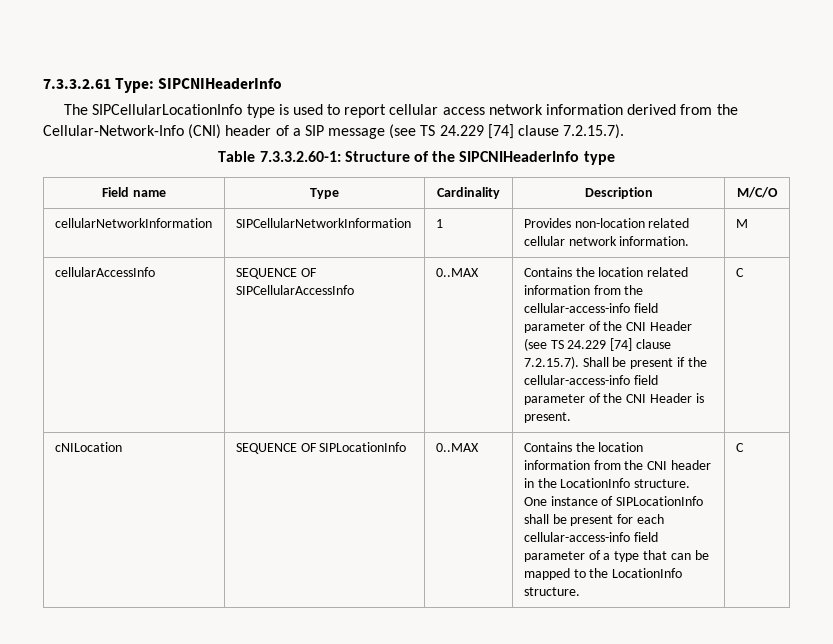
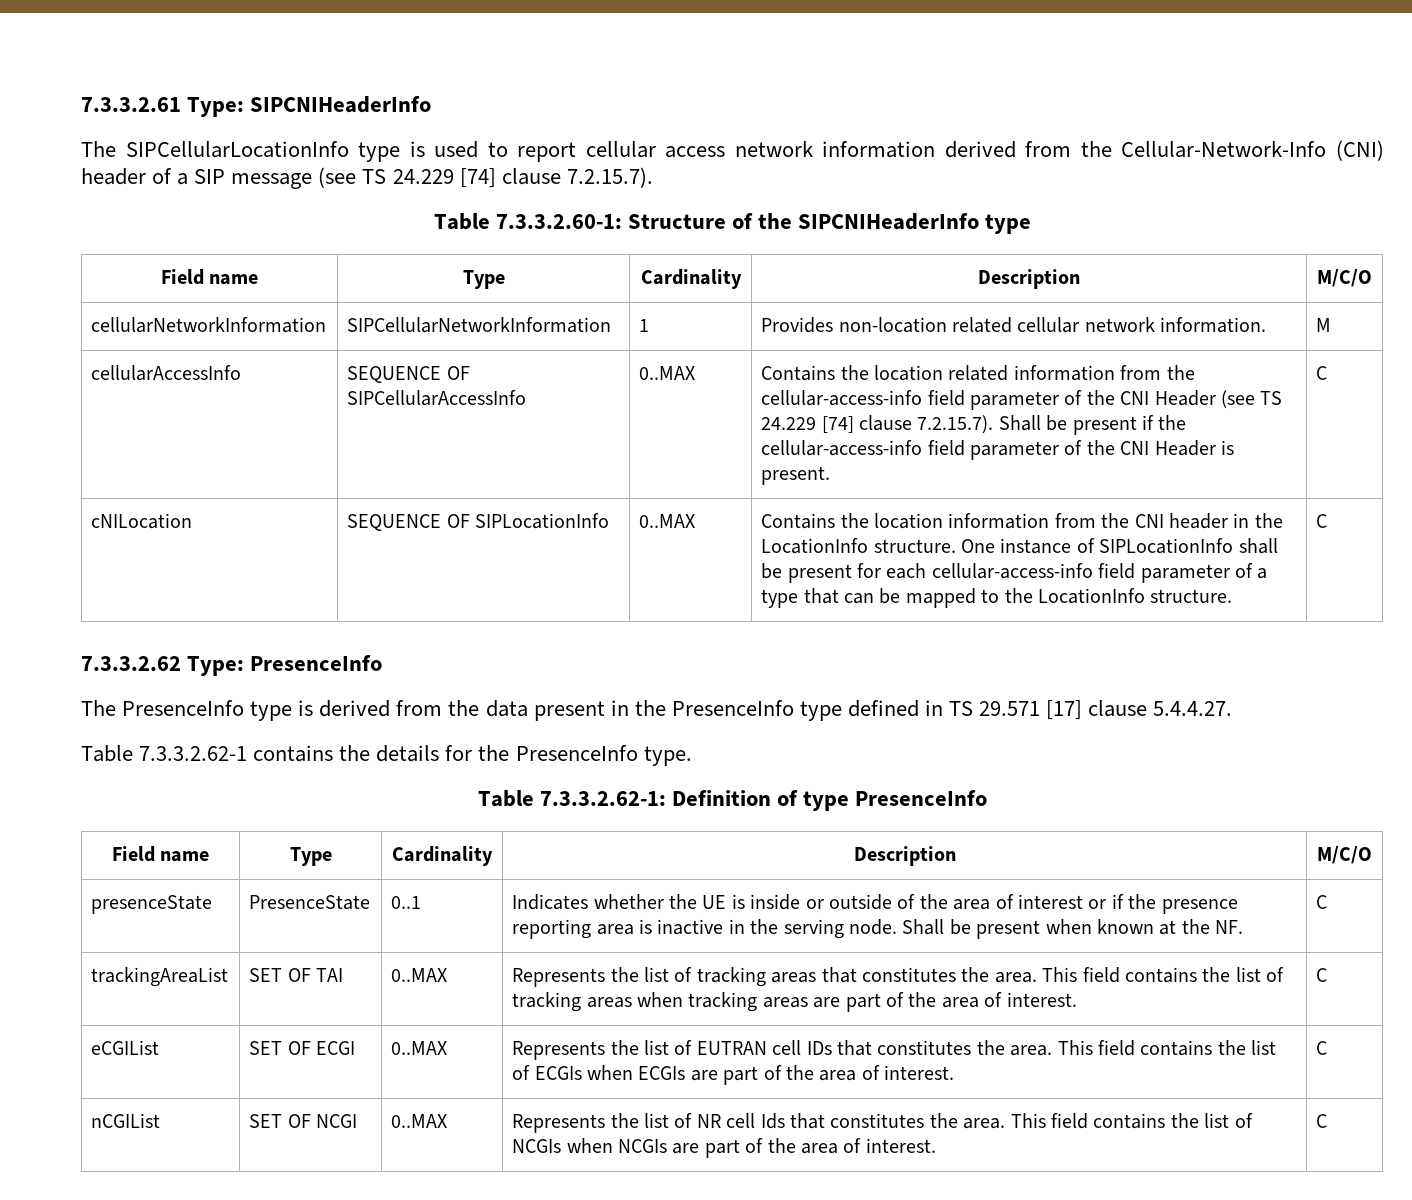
(744, 447) none -> [81,655,383,676] [81,700,1233,721] [81,745,692,766] [477,790,988,811] [111,846,210,862] [289,847,332,866] [392,846,493,866] [853,846,956,866] [1317,846,1372,864] [91,895,213,914] [249,895,371,910] [391,896,422,909] [512,894,1238,914] [512,919,1244,939] [1316,895,1328,909] [91,967,229,987] [249,968,343,982] [391,968,448,982] [512,967,1285,987] [512,992,1077,1012] [1316,968,1328,982] [91,1040,160,1055] [249,1041,355,1055] [391,1041,448,1055] [512,1040,1277,1060] [512,1065,955,1085] [1316,1041,1328,1055] [91,1113,161,1128] [249,1114,357,1128] [391,1114,448,1128] [512,1113,1253,1133] [512,1138,936,1158] [1316,1114,1328,1128] // 7.3.3.2.62 Type: PresenceInfo // The PresenceInfo type is derived from the data present in the PresenceInfo type defined in TS 29.571 [17] clause 5.4.4.27. // Table 7.3.3.2.62-1 contains the details for the PresenceInfo type. // Table 7.3.3.2.62-1: Definition of type PresenceInfo // Field name | Type | Cardinality | Description | M/C/O // presenceState | PresenceState | 0..1 | Indicates whether the UE is inside or outside of the area of interest or if the presence reporting area is inactive in the serving node. Shall be present when known at the NF. | C // trackingAreaList | SET OF TAI | 0..MAX | Represents the list of tracking areas that constitutes the area. This field contains the list of tracking areas when tracking areas are part of the area of interest. | C // eCGIList | SET OF ECGI | 0..MAX | Represents the list of EUTRAN cell IDs that constitutes the area. This field contains the list of ECGIs when ECGIs are part of the area of interest. | C // nCGIList | SET OF NCGI | 0..MAX | Represents the list of NR cell Ids that constitutes the area. This field contains the list of NCGIs when NCGIs are part of the area of interest. | C

